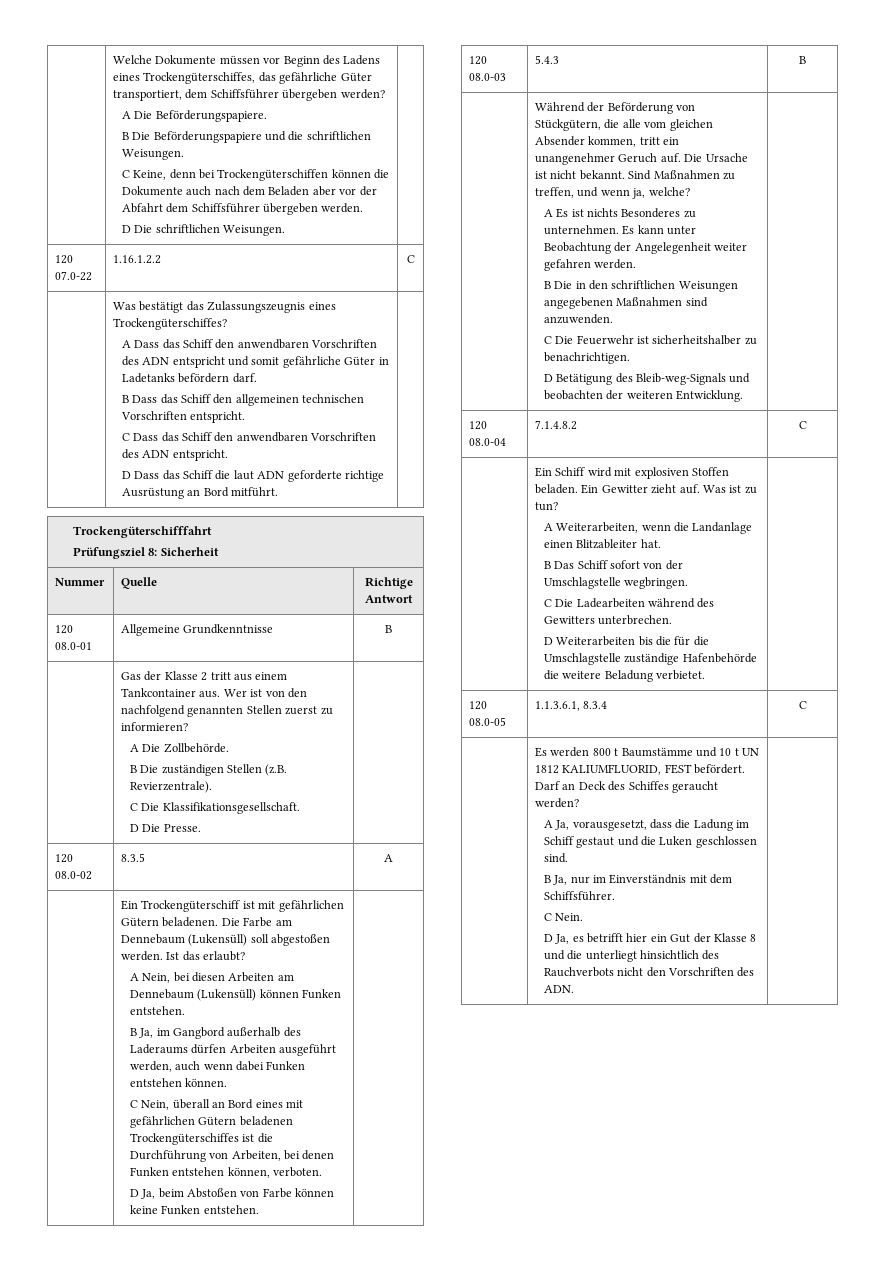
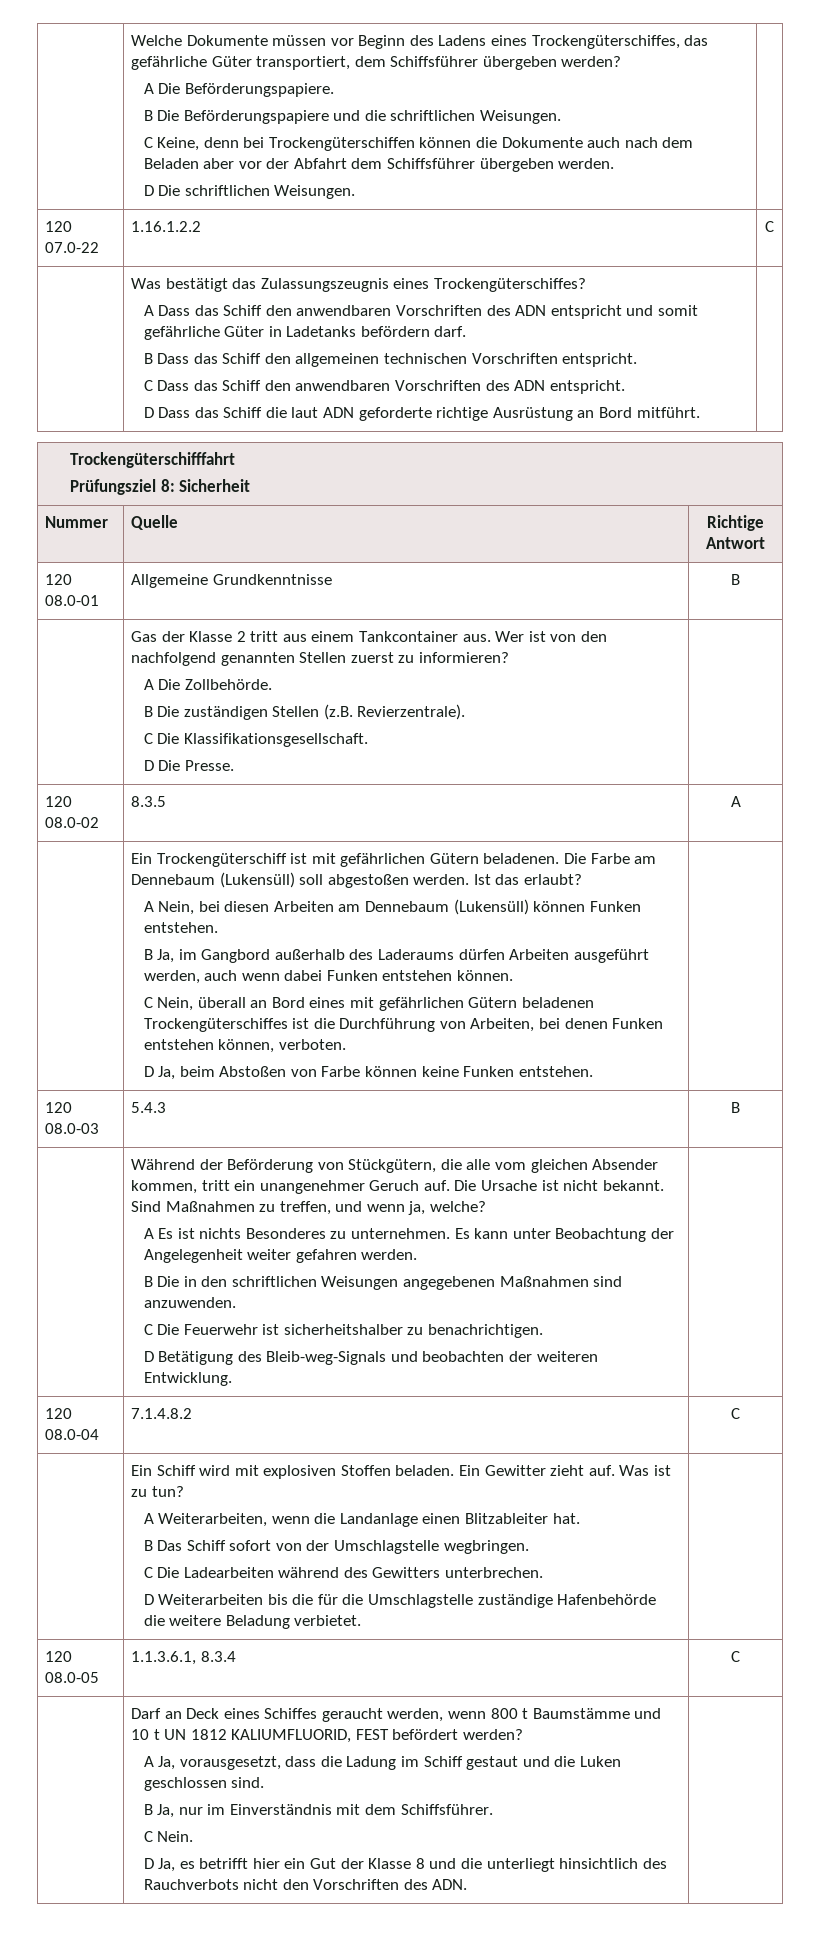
[535,747,590,757] Es werden -> [130,1708,487,1722] Darf an Deck eines Schiffes geraucht werden, wenn
[694,764,746,774] [535,781,718,793] befördert. Darf an Deck des Schiffes geraucht -> [392,1729,459,1740] befördert

